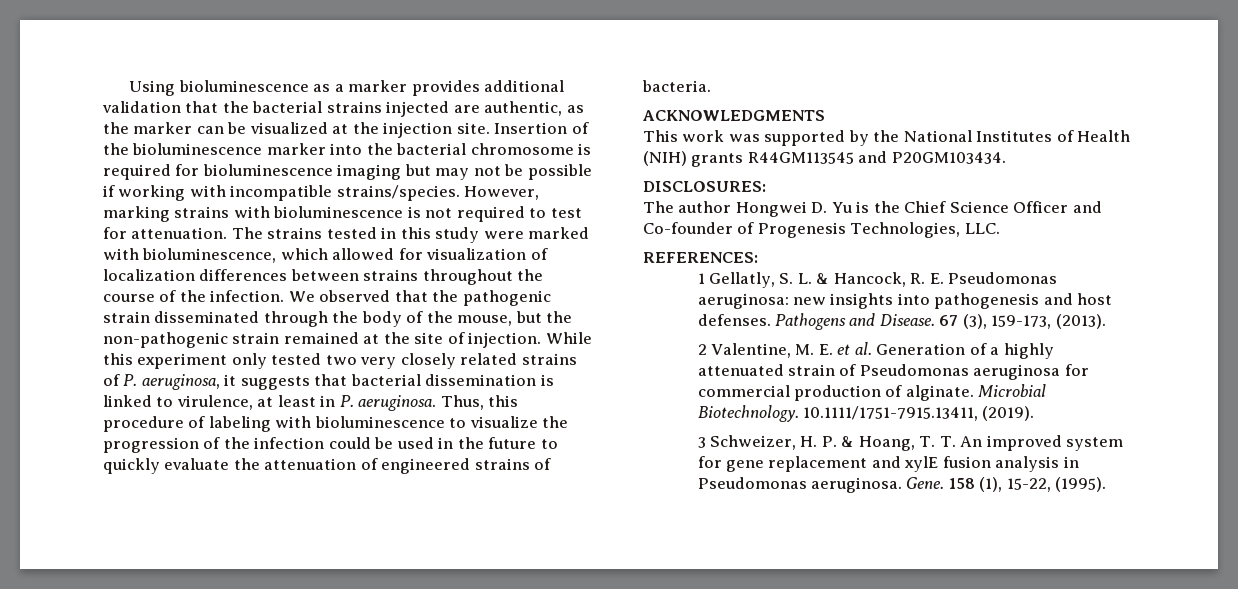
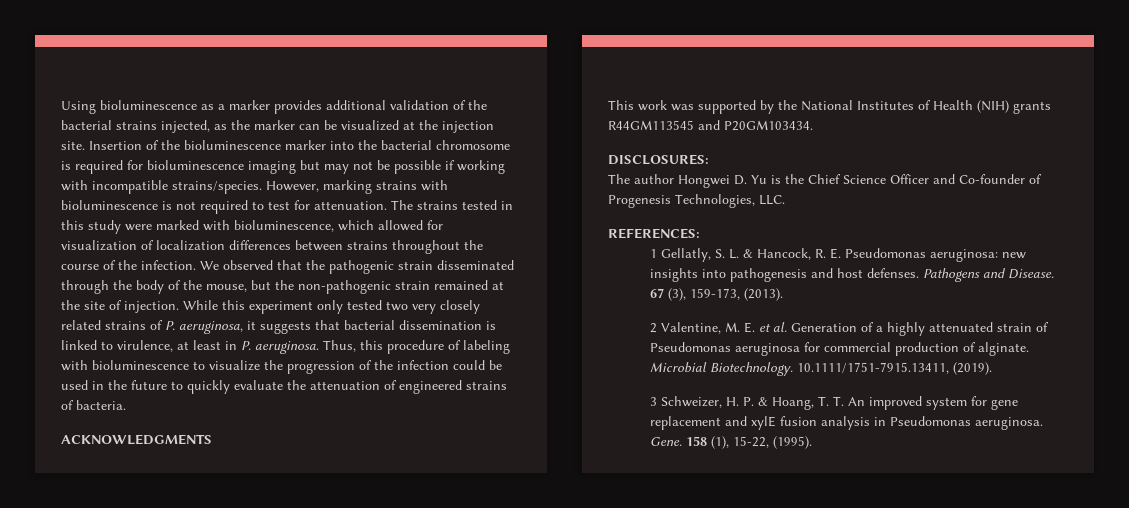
[185,101,219,113] that -> [453,100,466,110] of
[386,101,563,117] injected are authentic, -> [161,120,210,133] injected,

